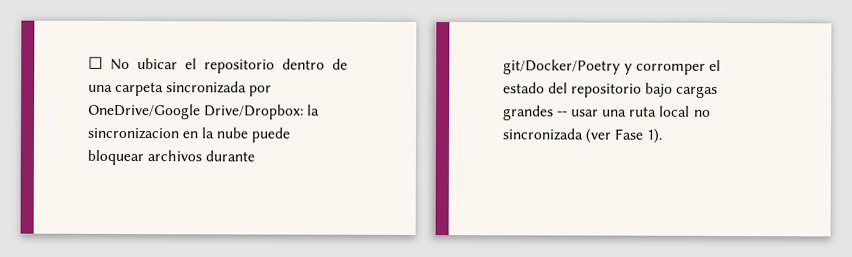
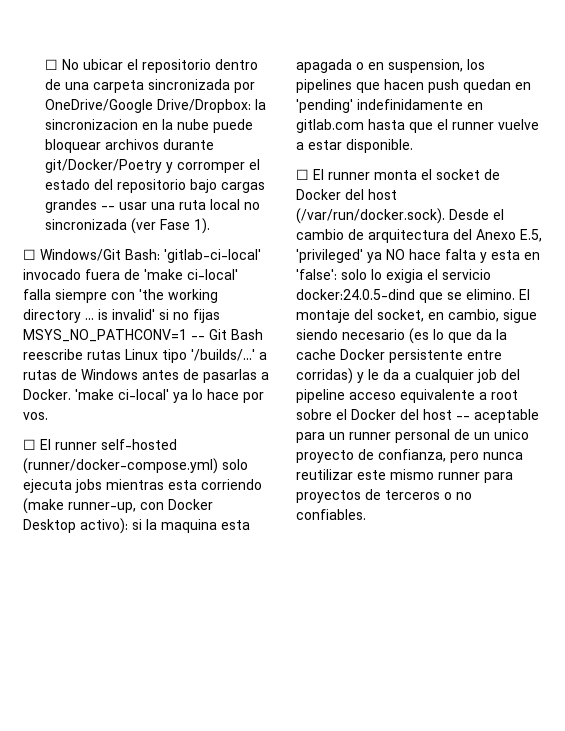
(664, 136) none -> [23,249,261,263] [23,269,238,280] [23,289,218,303] [23,309,220,323] [23,329,263,342] [23,349,267,363] [23,369,269,383] [23,389,264,403] [23,412,48,420] [23,439,177,450] [23,458,248,474] [23,479,262,493] [23,498,213,514] [23,518,250,534] [296,59,485,73] [296,79,531,93] [296,99,483,113] [296,119,539,133] [296,139,413,153] [296,169,500,180] [296,189,397,200] [296,208,504,224] [296,229,542,243] [296,249,540,263] [296,269,491,283] [296,289,530,303] [296,309,537,323] [296,328,507,344] [296,349,502,363] [296,368,520,384] [296,389,518,403] [296,409,539,423] [296,429,529,443] [296,449,523,463] [296,469,513,483] [296,489,472,503] [296,509,366,520] // ☐ Windows/Git Bash: 'gitlab-ci-local' invocado fuera de 'make ci-local' falla siempre con 'the working directory ... is invalid' si no fijas MSYS_NO_PATHCONV=1 -- Git Bash reescribe rutas Linux tipo '/builds/...' a rutas de Windows antes de pasarlas a Docker. 'make ci-local' ya lo hace por vos. // ☐ El runner self-hosted (runner/docker-compose.yml) solo ejecuta jobs mientras esta corriendo (make runner-up, con Docker Desktop activo): si la maquina esta apagada o en suspension, los pipelines que hacen push quedan en 'pending' indefinidamente en gitlab.com hasta que el runner vuelve a estar disponible. // ☐ El runner monta el socket de Docker del host (/var/run/docker.sock). Desde el cambio de arquitectura del Anexo E.5, 'privileged' ya NO hace falta y esta en 'false': solo lo exigia el servicio docker:24.0.5-dind que se elimino. El montaje del socket, en cambio, sigue siendo necesario (es lo que da la cache Docker persistente entre corridas) y le da a cualquier job del pipeline acceso equivalente a root sobre el Docker del host -- aceptable para un runner personal de un unico proyecto de confianza, pero nunca reutilizar este mismo runner para proyectos de terceros o no confiables.

